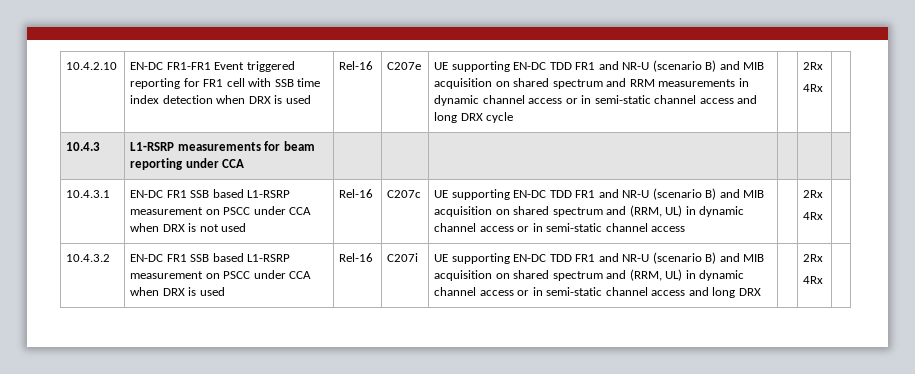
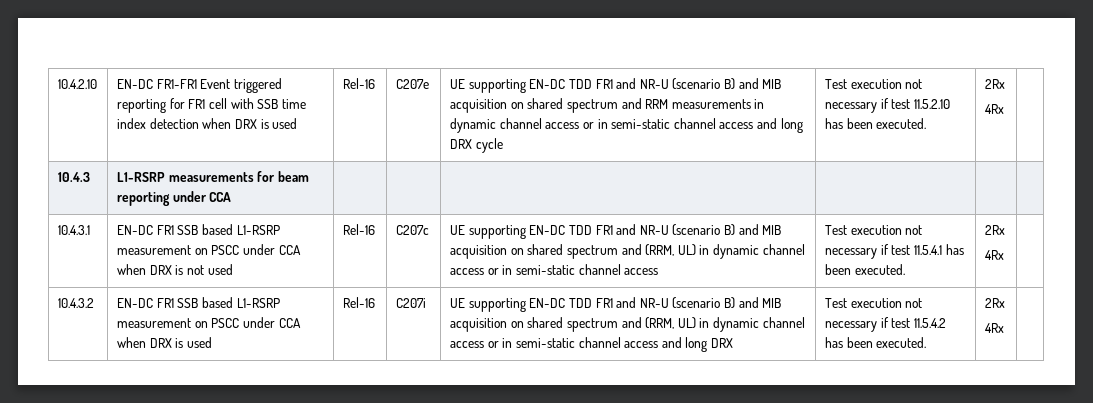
(514, 117) none -> [824,79,923,89] [824,98,950,113] [824,118,927,129] Test execution not necessary if test 11.5.2.10 has been executed.
(686, 229) none -> [824,225,923,235] [824,244,964,259] [824,264,905,275] Test execution not necessary if test 11.5.4.1 has been executed.
(761, 292) none -> [824,298,923,308] [824,317,946,332] [824,337,927,348] Test execution not necessary if test 11.5.4.2 has been executed.

